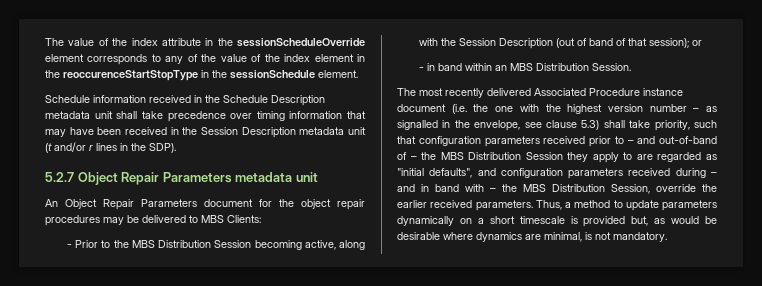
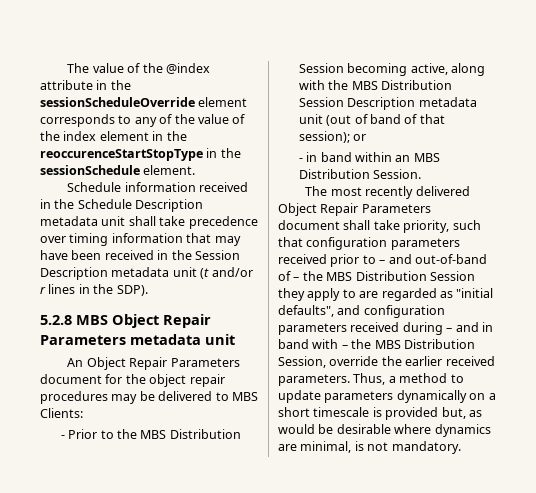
[131,38,158,46] index -> [165,63,210,74] @index
[45,172,74,182] 5.2.7 -> [40,315,108,325] 5.2.8 MBS
[458,38,553,49] Session Description -> [351,80,452,90] [298,97,477,110] [298,114,323,124] MBS Distribution Session Description metadata unit
[534,88,683,96] [397,104,717,114] [397,120,600,131] Associated Procedure instance document (i.e. the one with the highest version number – as signalled in the envelope, see clause 5.3) -> [278,203,431,216] [278,220,340,230] Object Repair Parameters document

